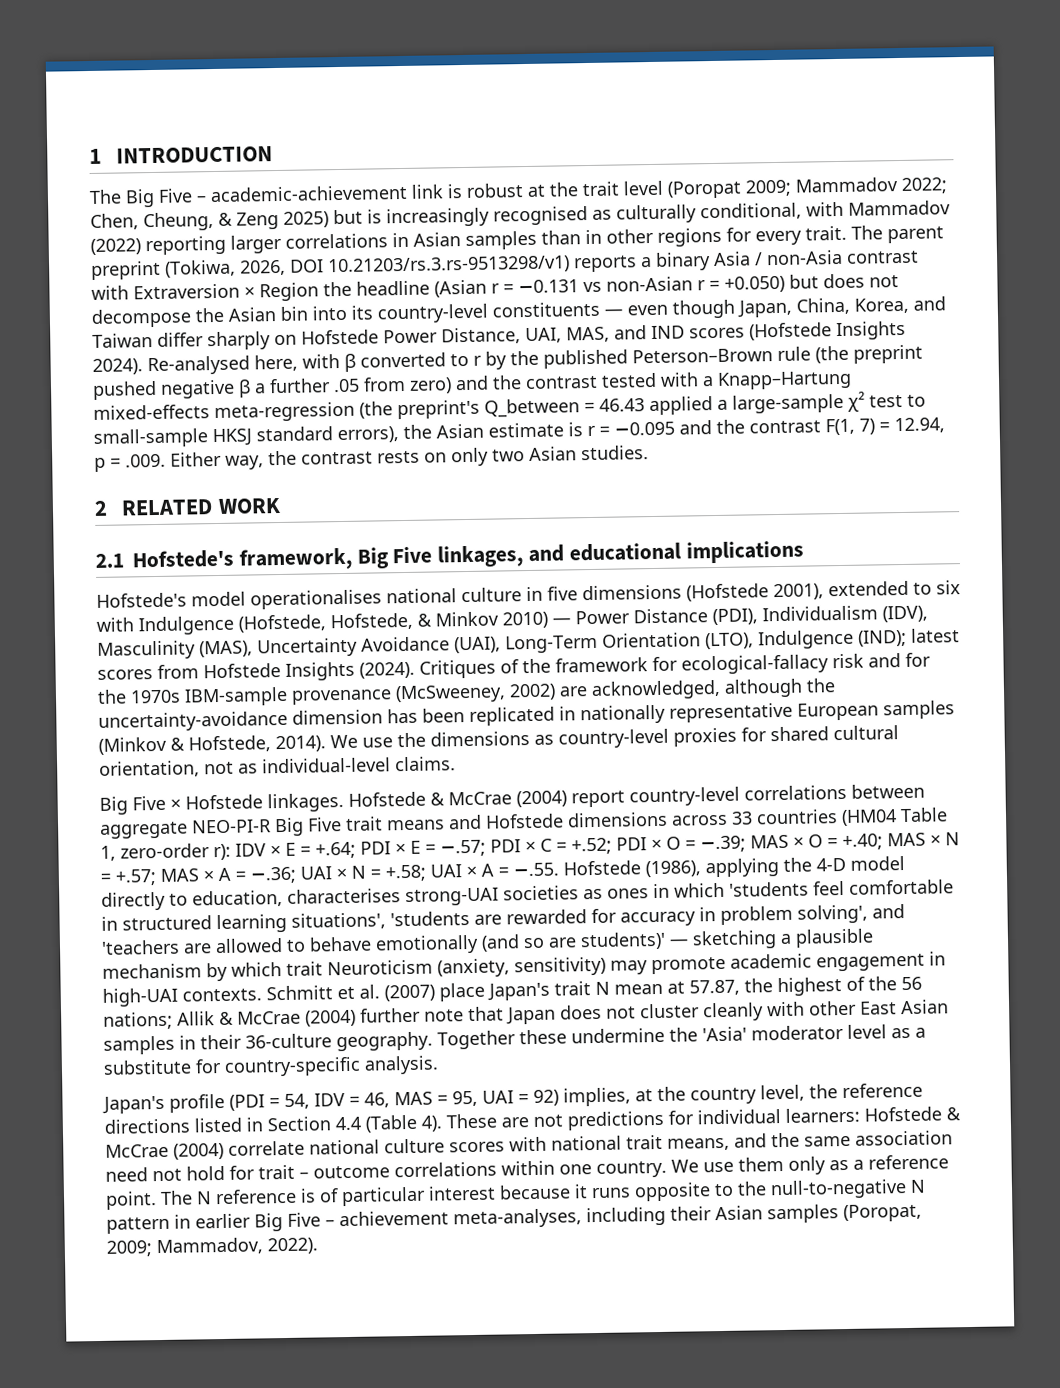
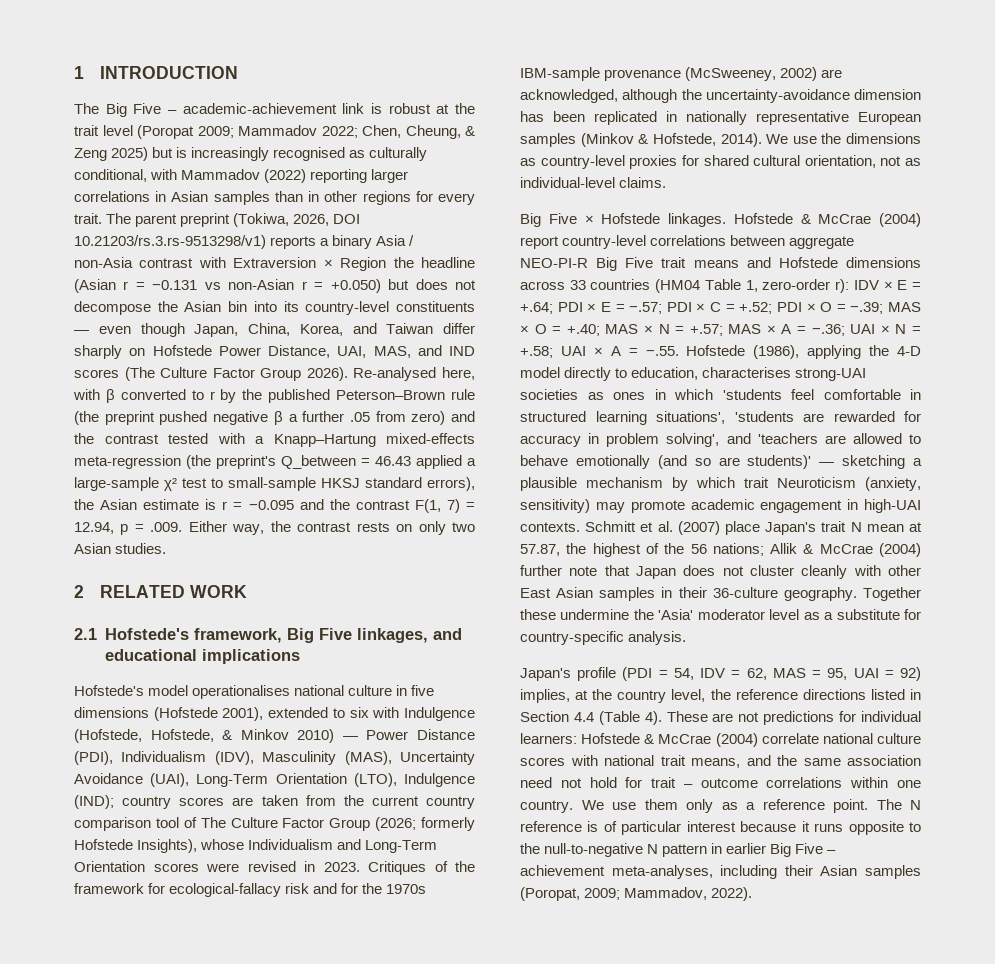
[749,320,906,341] [92,358,143,375] (Hofstede Insights 2024). -> [124,367,348,381] (The Culture Factor Group 2026).
[911,628,960,643] [97,661,415,681] latest scores from Hofstede Insights (2024). -> [122,795,475,809] [74,817,475,831] [74,839,438,853] [74,861,360,872] country scores are taken from the current country comparison tool of The Culture Factor Group (2026; formerly Hofstede Insights), whose Individualism and Long-Term Orientation scores were revised in 2023.
[364,1092,390,1108] 46, -> [746,668,767,680] 62,

